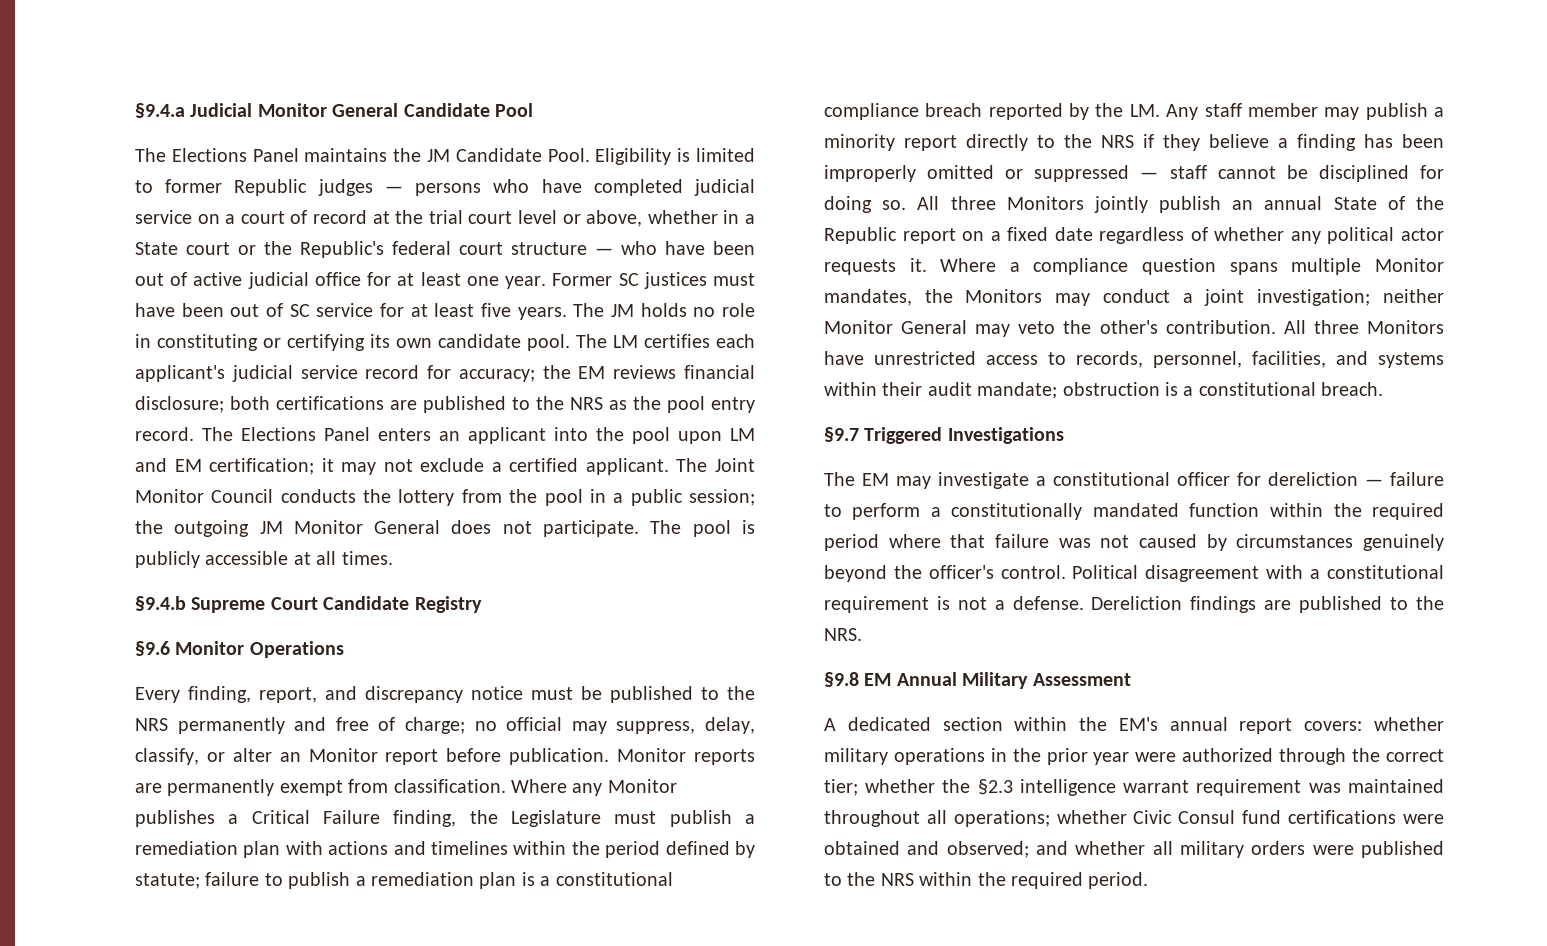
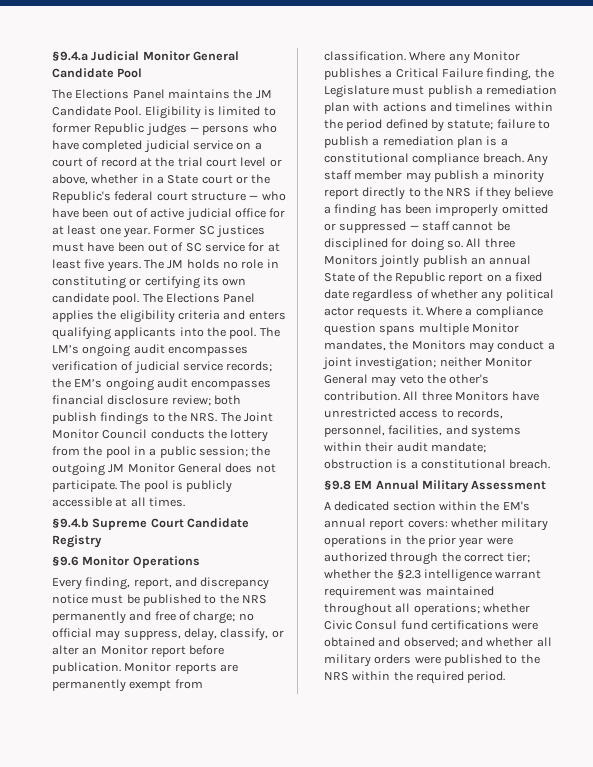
[612,334,755,348] [134,365,756,382] [134,396,755,413] [134,427,755,444] [134,458,669,475] LM certifies each applicant's judicial service record for accuracy; the EM reviews financial disclosure; both certifications are published to the NRS as the pool entry record. The Elections Panel enters an applicant into the pool upon LM and EM certification; it may not exclude a certified applicant. -> [165,293,256,303] [51,310,286,323] [51,327,280,340] [51,344,248,357] [51,361,273,374] [51,378,272,391] [51,395,241,406] [51,412,218,425] Elections Panel applies the eligibility criteria and enters qualifying applicants into the pool. The LM’s ongoing audit encompasses verification of judicial service records; the EM’s ongoing audit encompasses financial disclosure review; both publish findings to the NRS.
[925,103,1160,120] breach reported by the LM. -> [482,153,524,163] breach.
[823,427,1064,444] [823,472,1444,489] [823,503,1444,520] [823,534,1444,551] [823,565,1444,582] [823,596,1444,613] [823,628,862,641] // §9.7 Triggered Investigations // The EM may investigate a constitutional officer for dereliction — failure to perform a constitutionally mandated function within the required period where that failure was not caused by circumstances genuinely beyond the officer's control. Political disagreement with a constitutional requirement is not a defense. Dereliction findings are published to the NRS. -> (551, 464) none

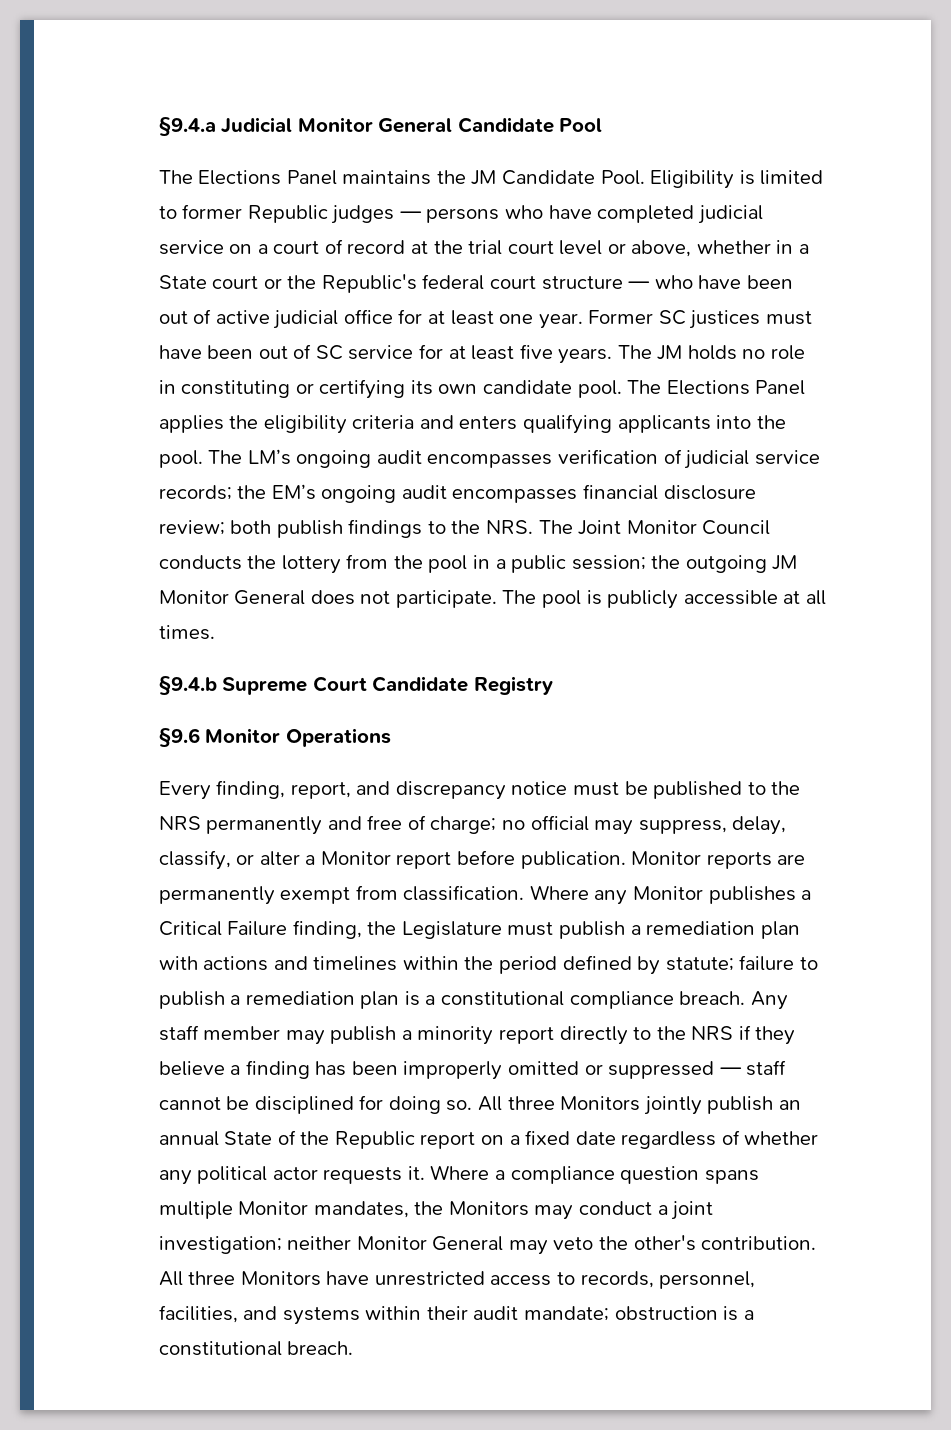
[82,647,98,655] an -> [305,855,316,865] a
[323,480,547,493] [323,501,530,511] [323,518,549,531] [323,535,513,548] [323,552,531,565] [323,569,542,582] [323,586,494,599] [323,603,530,616] [323,620,539,630] [323,637,552,648] [323,654,540,667] [323,671,506,684] // §9.8 EM Annual Military Assessment // A dedicated section within the EM's annual report covers: whether military operations in the prior year were authorized through the correct tier; whether the §2.3 intelligence warrant requirement was maintained throughout all operations; whether Civic Consul fund certifications were obtained and observed; and whether all military orders were published to the NRS within the required period. -> (354, 1348) none

